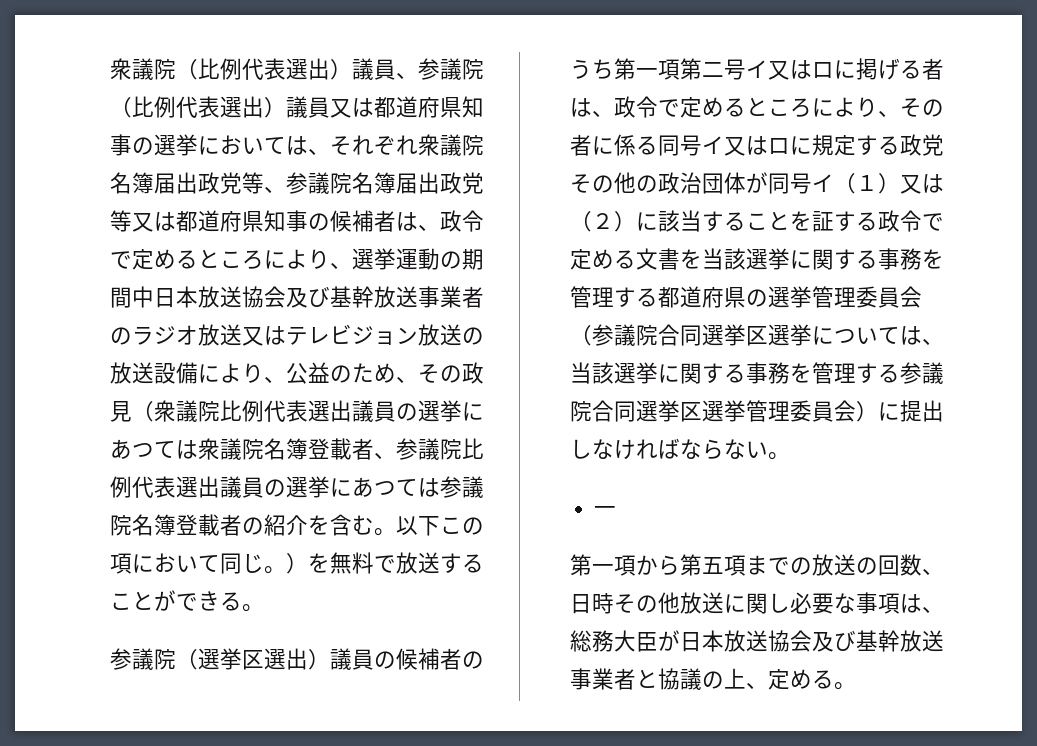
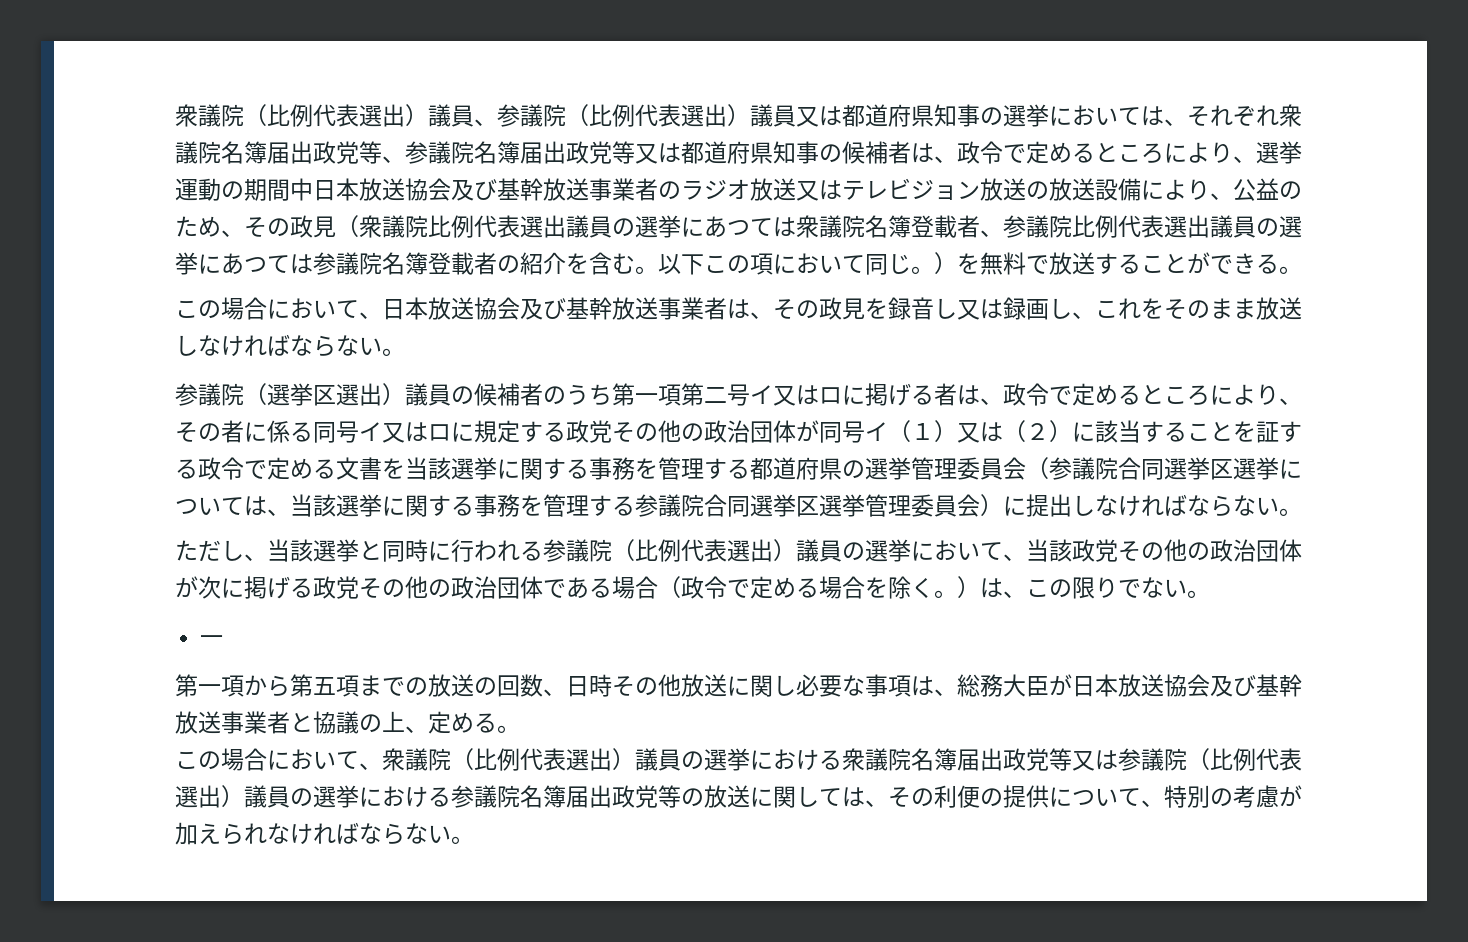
(265, 608) none -> [174,297,1302,320] [174,334,405,357] // この場合において、日本放送協会及び基幹放送事業者は、その政見を録音し又は録画し、これをそのまま放送しなければならない。
(791, 456) none -> [174,539,1302,562] [174,576,1210,599] // ただし、当該選挙と同時に行われる参議院（比例代表選出）議員の選挙において、当該政党その他の政治団体が次に掲げる政党その他の政治団体である場合（政令で定める場合を除く。）は、この限りでない。
(857, 686) none -> [174,748,1302,771] [174,785,1302,808] [174,822,474,845] // この場合において、衆議院（比例代表選出）議員の選挙における衆議院名簿届出政党等又は参議院（比例代表選出）議員の選挙における参議院名簿届出政党等の放送に関しては、その利便の提供について、特別の考慮が加えられなければならない。

